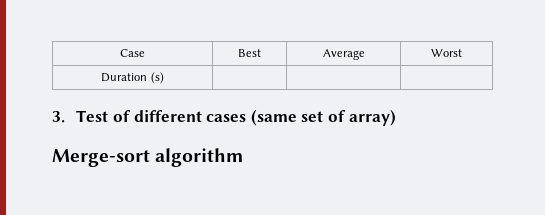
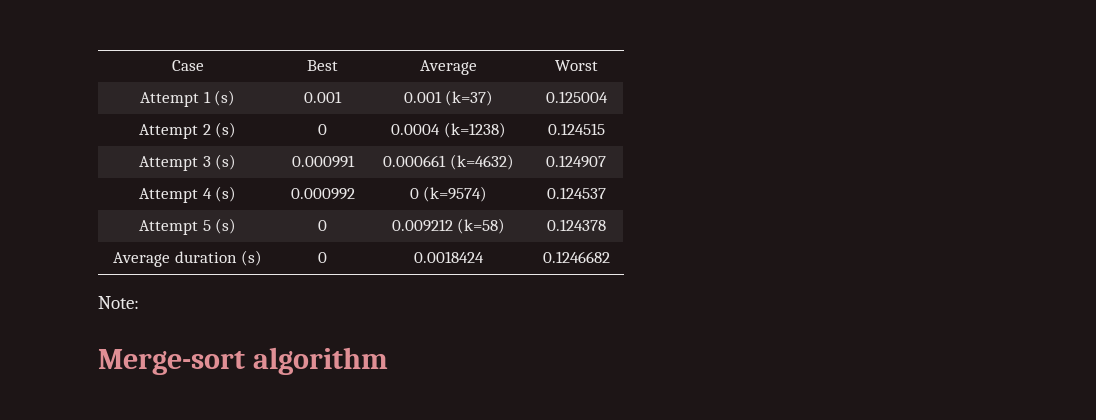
[101,72,164,84] [52,109,396,126] Duration (s) | | | // 3. Test of different cases (same set of array) -> [139,90,236,107] [304,91,342,103] [403,90,494,106] [545,91,608,103] [138,122,237,139] [318,124,327,135] [391,122,506,138] [547,123,605,135] [138,154,237,171] [291,155,355,168] [383,154,514,170] [546,155,606,168] [138,186,237,203] [290,188,355,200] [409,186,488,202] [546,187,606,199] [138,218,237,235] [318,220,327,231] [391,218,506,234] [546,219,606,231] [113,250,262,267] [318,252,327,263] [413,251,484,263] [542,251,610,263] [98,296,139,309] Attempt 1 (s) | 0.001 | 0.001 (k=37) | 0.125004 // Attempt 2 (s) | 0 | 0.0004 (k=1238) | 0.124515 // Attempt 3 (s) | 0.000991 | 0.000661 (k=4632) | 0.124907 // Attempt 4 (s) | 0.000992 | 0 (k=9574) | 0.124537 // Attempt 5 (s) | 0 | 0.009212 (k=58) | 0.124378 // Average duration (s) | 0 | 0.0018424 | 0.1246682 // Note:

